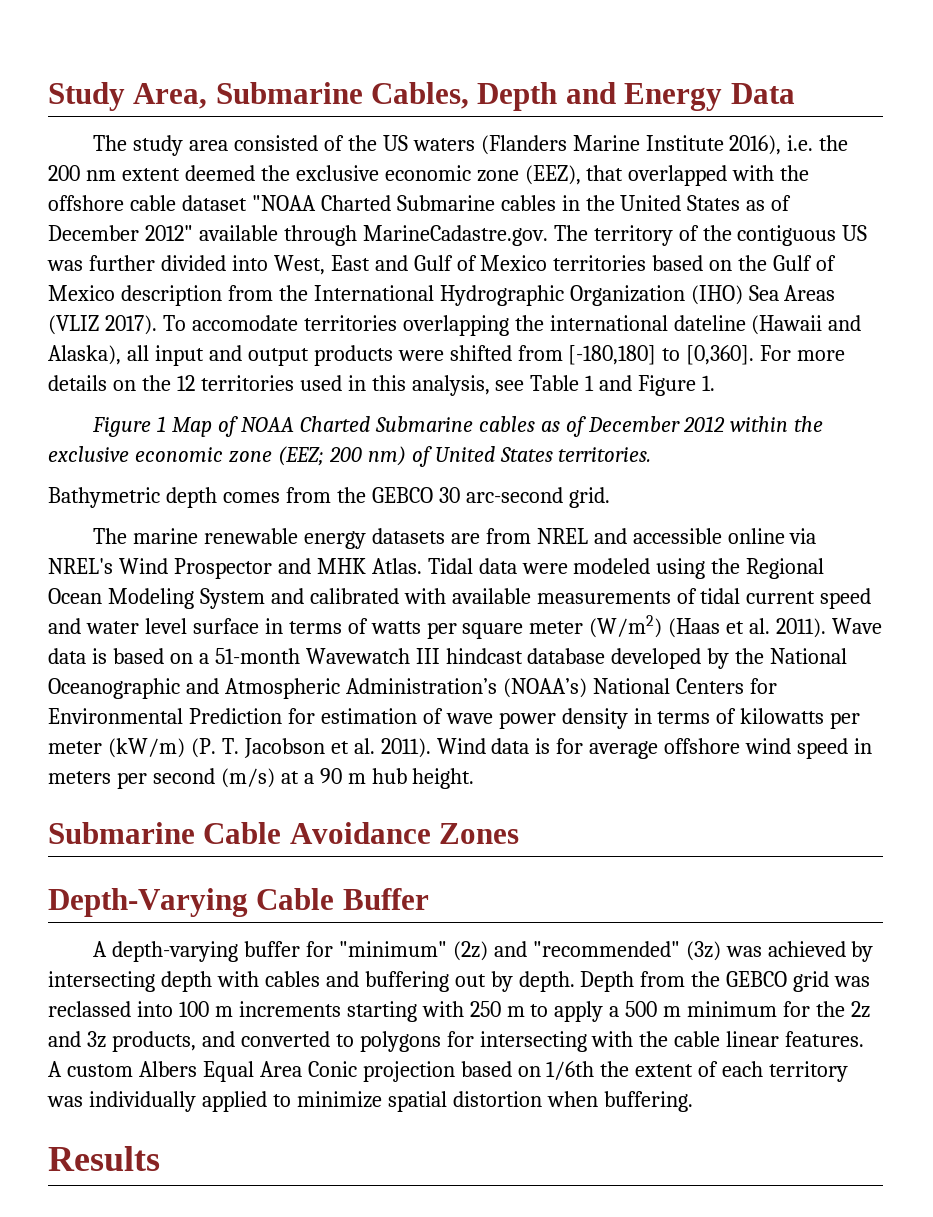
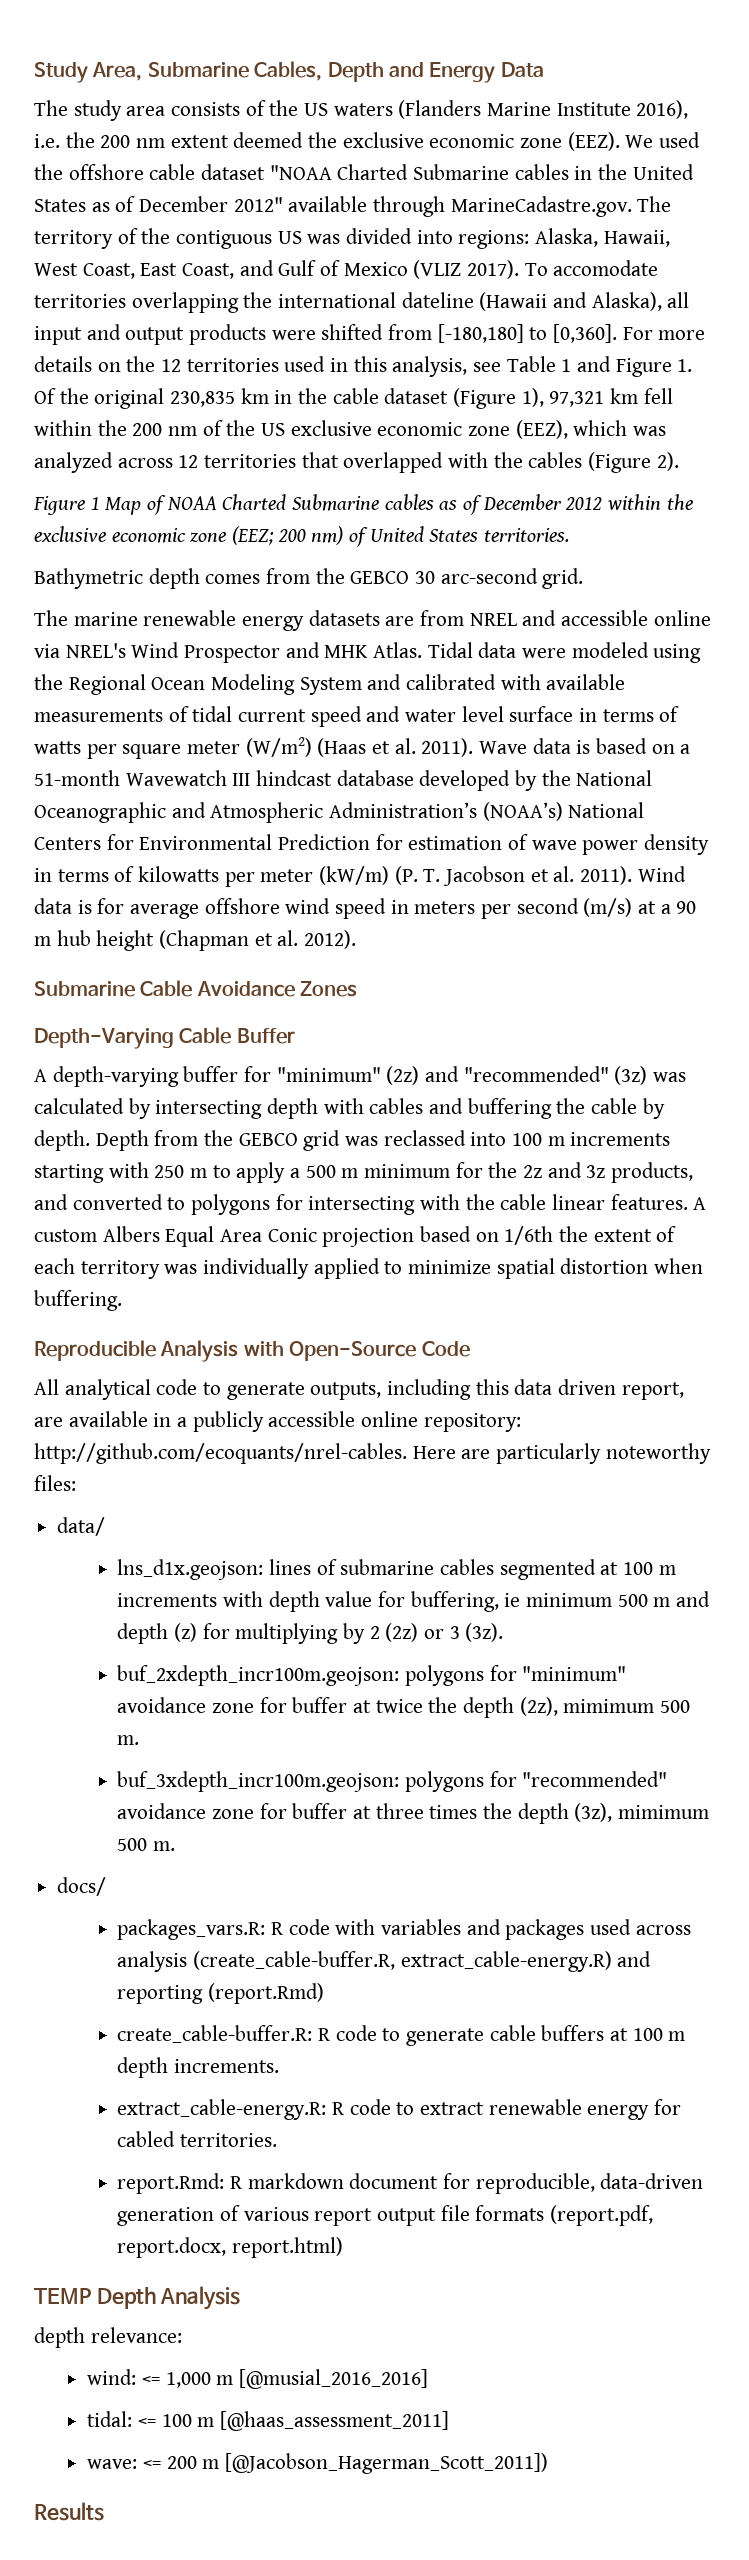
[233,135,318,151] consisted -> [171,102,241,116] consists
[524,165,775,186] (EEZ), that overlapped with -> [567,132,701,151] (EEZ). We used
[88,255,155,271] further -> (341, 239) none
[273,255,837,275] [48,285,836,306] West, East and Gulf of Mexico territories based on the Gulf of Mexico description from the International Hydrographic Organization (IHO) Sea Areas -> [458,228,670,249] [34,260,408,279] regions: Alaska, Hawaii, West Coast, East Coast, and Gulf of Mexico
(716, 383) none -> [34,388,673,409] [34,420,667,439] [34,452,679,473] Of the original 230,835 km in the cable dataset (Figure 1), 97,321 km fell within the 200 nm of the US exclusive economic zone (EEZ), which was analyzed across 12 territories that overlapped with the cables (Figure 2).
[412,768,475,789] height. -> [96,930,357,951] height (Chapman et al. 2012).
[767,941,846,957] achieved -> [34,1098,124,1114] calculated
[454,974,486,987] out -> [556,1098,638,1114] the cable
(693, 1101) none -> [34,1340,470,1362] [34,1379,684,1400] [34,1411,521,1432] [34,1443,711,1464] [34,1475,76,1491] [57,1517,106,1536] [117,1559,676,1580] [117,1591,711,1612] [117,1623,504,1644] [117,1665,627,1686] [117,1697,691,1718] [117,1735,140,1745] [117,1771,668,1792] [117,1803,710,1824] [117,1838,176,1851] [57,1877,107,1896] [117,1919,691,1940] [117,1951,652,1972] [117,1983,325,2004] [117,2025,686,2046] [117,2057,280,2078] [117,2099,682,2120] [117,2131,278,2147] [117,2173,704,2194] [117,2205,654,2226] [117,2237,344,2258] [34,2286,241,2310] [34,2327,182,2348] [87,2369,428,2389] [87,2411,449,2431] [87,2453,548,2474] // Reproducible Analysis with Open-Source Code // All analytical code to generate outputs, including this data driven report, are available in a publicly accessible online repository: http://github.com/ecoquants/nrel-cables. Here are particularly noteworthy files: // data/ // lns_d1x.geojson: lines of submarine cables segmented at 100 m increments with depth value for buffering, ie minimum 500 m and depth (z) for multiplying by 2 (2z) or 3 (3z). // buf_2xdepth_incr100m.geojson: polygons for "minimum" avoidance zone for buffer at twice the depth (2z), mimimum 500 m. // buf_3xdepth_incr100m.geojson: polygons for "recommended" avoidance zone for buffer at three times the depth (3z), mimimum 500 m. // docs/ // packages_vars.R: R code with variables and packages used across analysis (create_cable-buffer.R, extract_cable-energy.R) and reporting (report.Rmd) // create_cable-buffer.R: R code to generate cable buffers at 100 m depth increments. // extract_cable-energy.R: R code to extract renewable energy for cabled territories. // report.Rmd: R markdown document for reproducible, data-driven generation of various report output file formats (report.pdf, report.docx, report.html) // TEMP Depth Analysis // depth relevance: // wind: <= 1,000 m [@musial_2016_2016] // tidal: <= 100 m [@haas_assessment_2011] // wave: <= 200 m [@Jacobson_Hagerman_Scott_2011])

